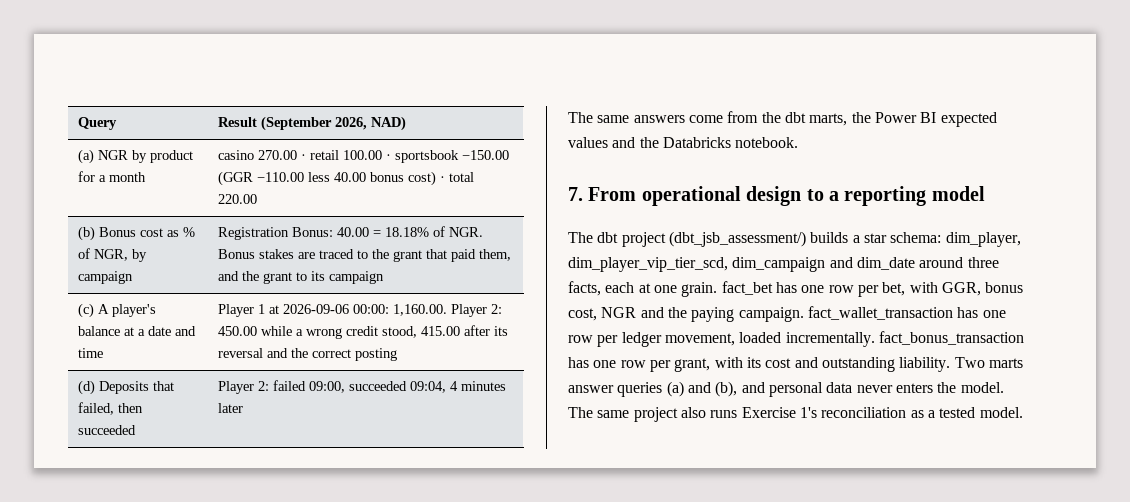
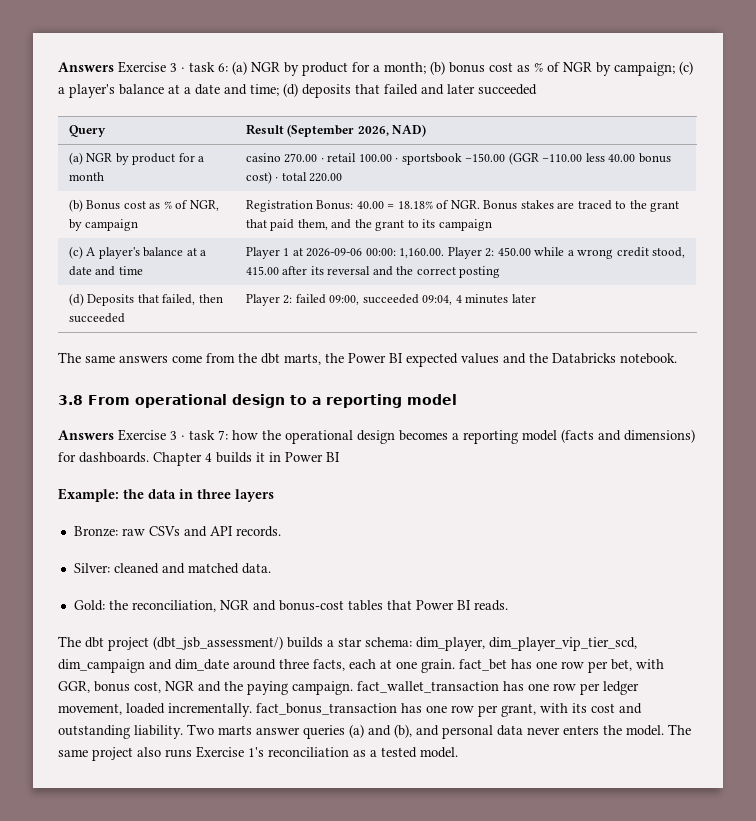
(77, 123) none -> [58,61,693,76] [58,83,537,98] Answers Exercise 3 · task 6: (a) NGR by product for a month; (b) bonus cost as % of NGR by campaign; (c) a player's balance at a date and time; (d) deposits that failed and later succeeded //
[568,187,583,201] 7. -> [58,395,83,405] 3.8
(985, 193) none -> [58,429,695,444] [58,452,340,466] [58,488,274,502] [73,526,281,537] [73,563,271,574] [73,600,508,612] // Answers Exercise 3 · task 7: how the operational design becomes a reporting model (facts and dimensions) for dashboards. Chapter 4 builds it in Power BI // Example: the data in three layers // Bronze: raw CSVs and API records. // Silver: cleaned and matched data. // Gold: the reconciliation, NGR and bonus-cost tables that Power BI reads.

